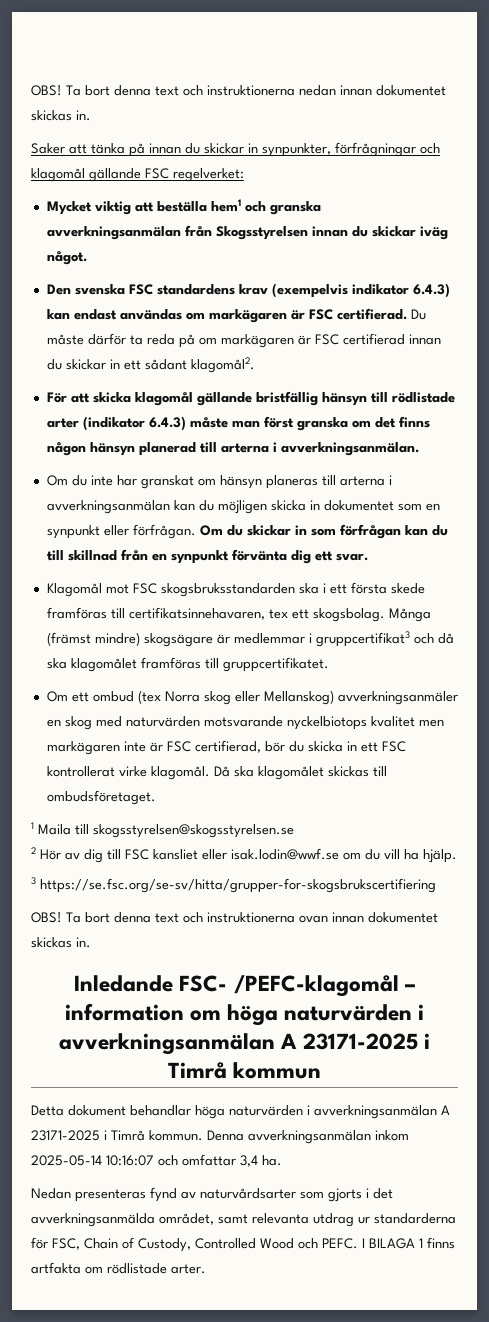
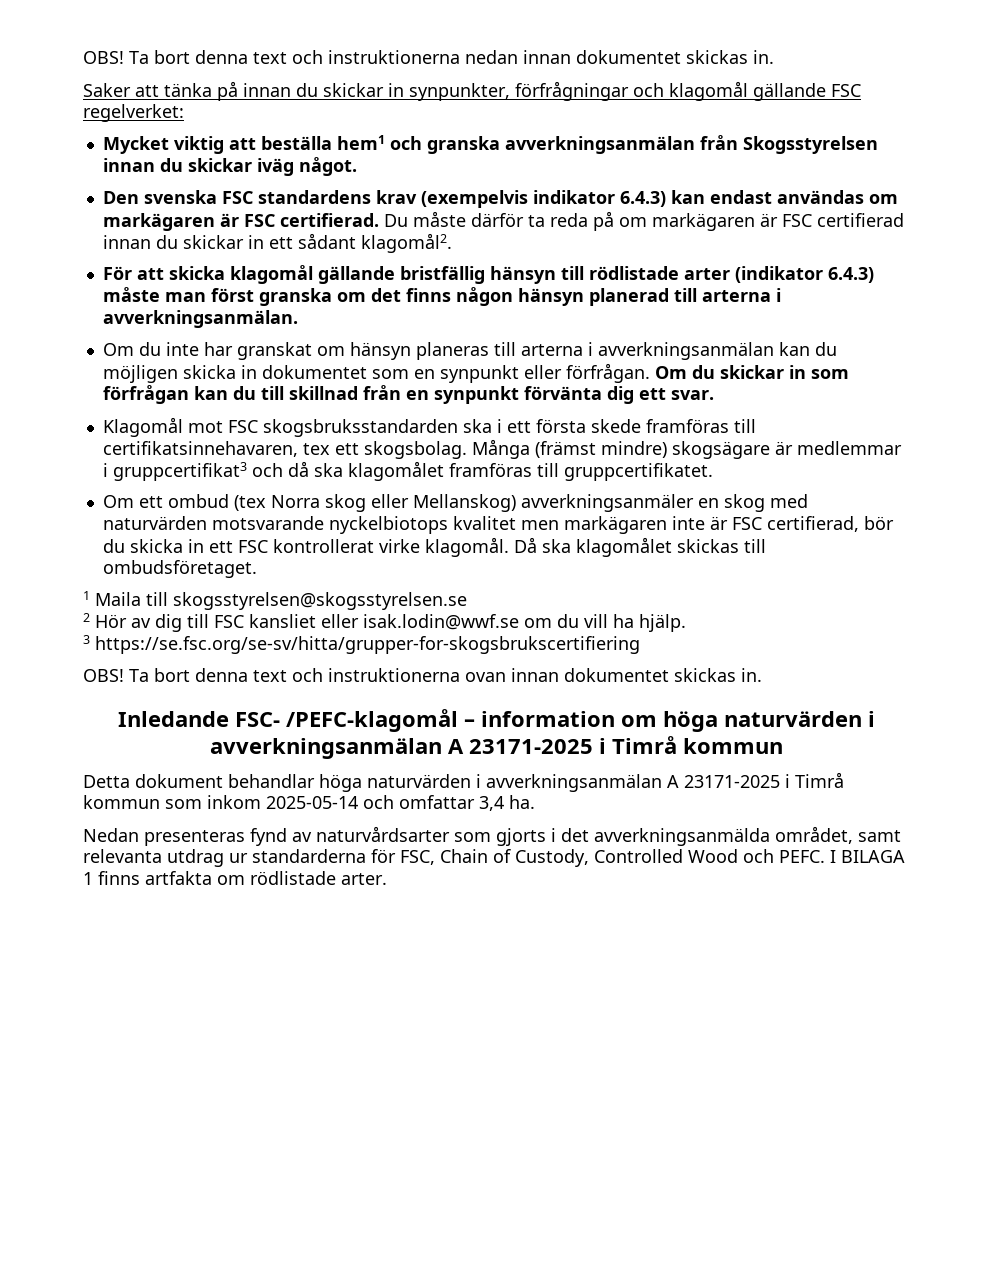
[149,1130,371,1144] kommun. Denna avverkningsanmälan -> [83,795,202,809] kommun som
[106,1155,154,1166] 10:16:07 -> (358, 802) none

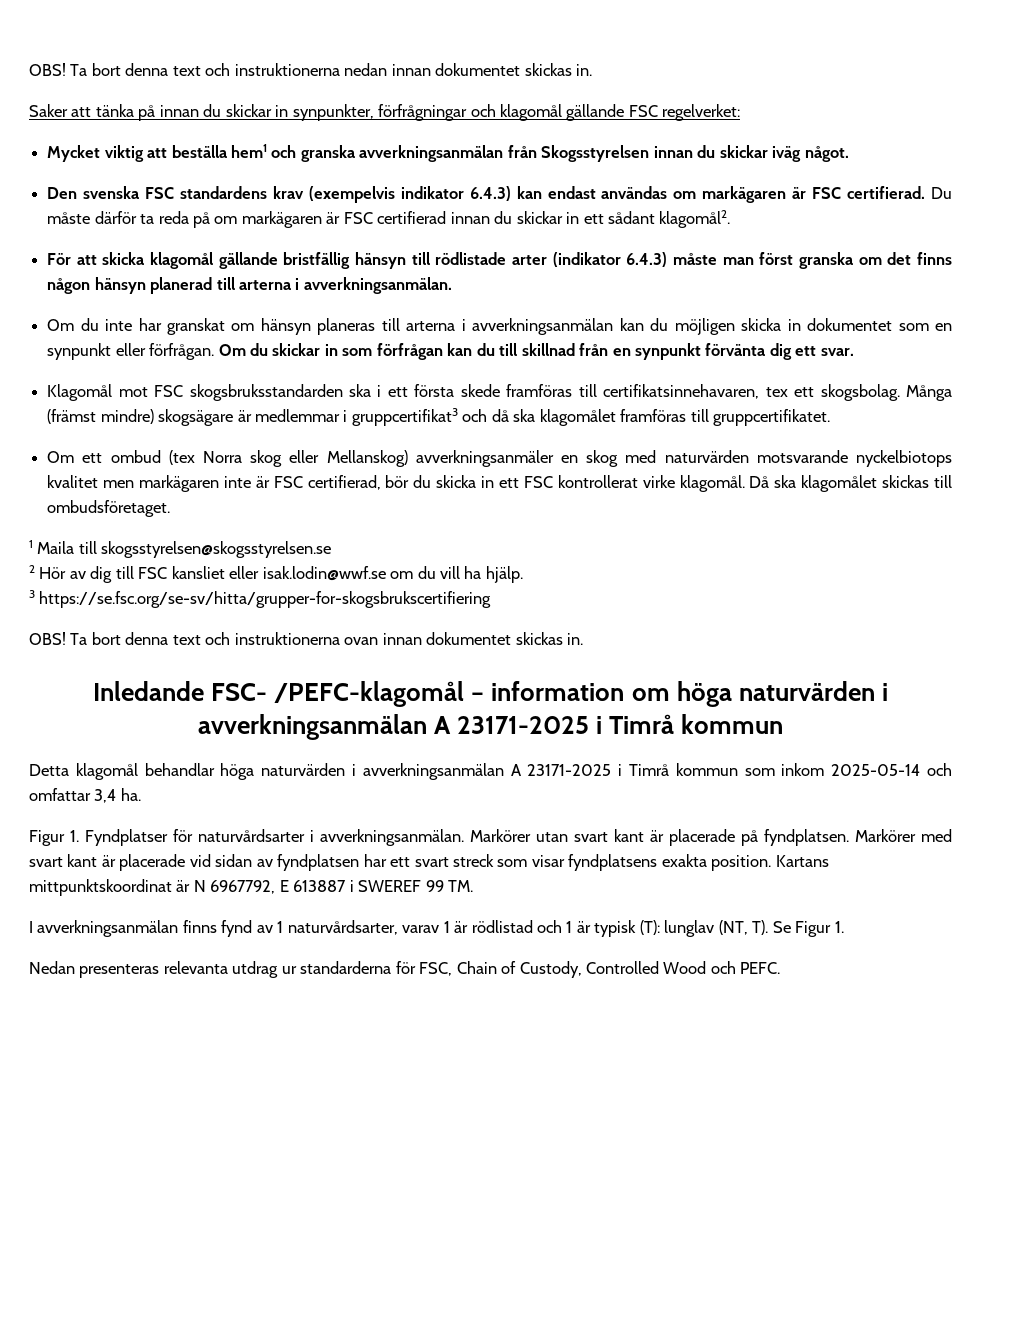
[135,774,223,788] dokument -> [75,763,138,780] klagomål
[83,826,901,846] Nedan presenteras fynd av naturvårdsarter som gjorts i det avverkningsanmälda området, samt -> [29,829,952,846] [29,854,829,871] [29,879,474,896] [29,920,844,937] [29,961,160,978] Figur 1. Fyndplatser för naturvårdsarter i avverkningsanmälan. Markörer utan svart kant är placerade på fyndplatsen. Markörer med svart kant är placerade vid sidan av fyndplatsen har ett svart streck som visar fyndplatsens exakta position. Kartans mittpunktskoordinat är N 6967792, E 613887 i SWEREF 99 TM. // I avverkningsanmälan finns fynd av 1 naturvårdsarter, varav 1 är rödlistad och 1 är typisk (T): lunglav (NT, T). Se Figur 1. // Nedan presenteras
[830,850,905,863] [83,871,387,885] I BILAGA 1 finns artfakta om rödlistade arter. -> (781, 968) none

